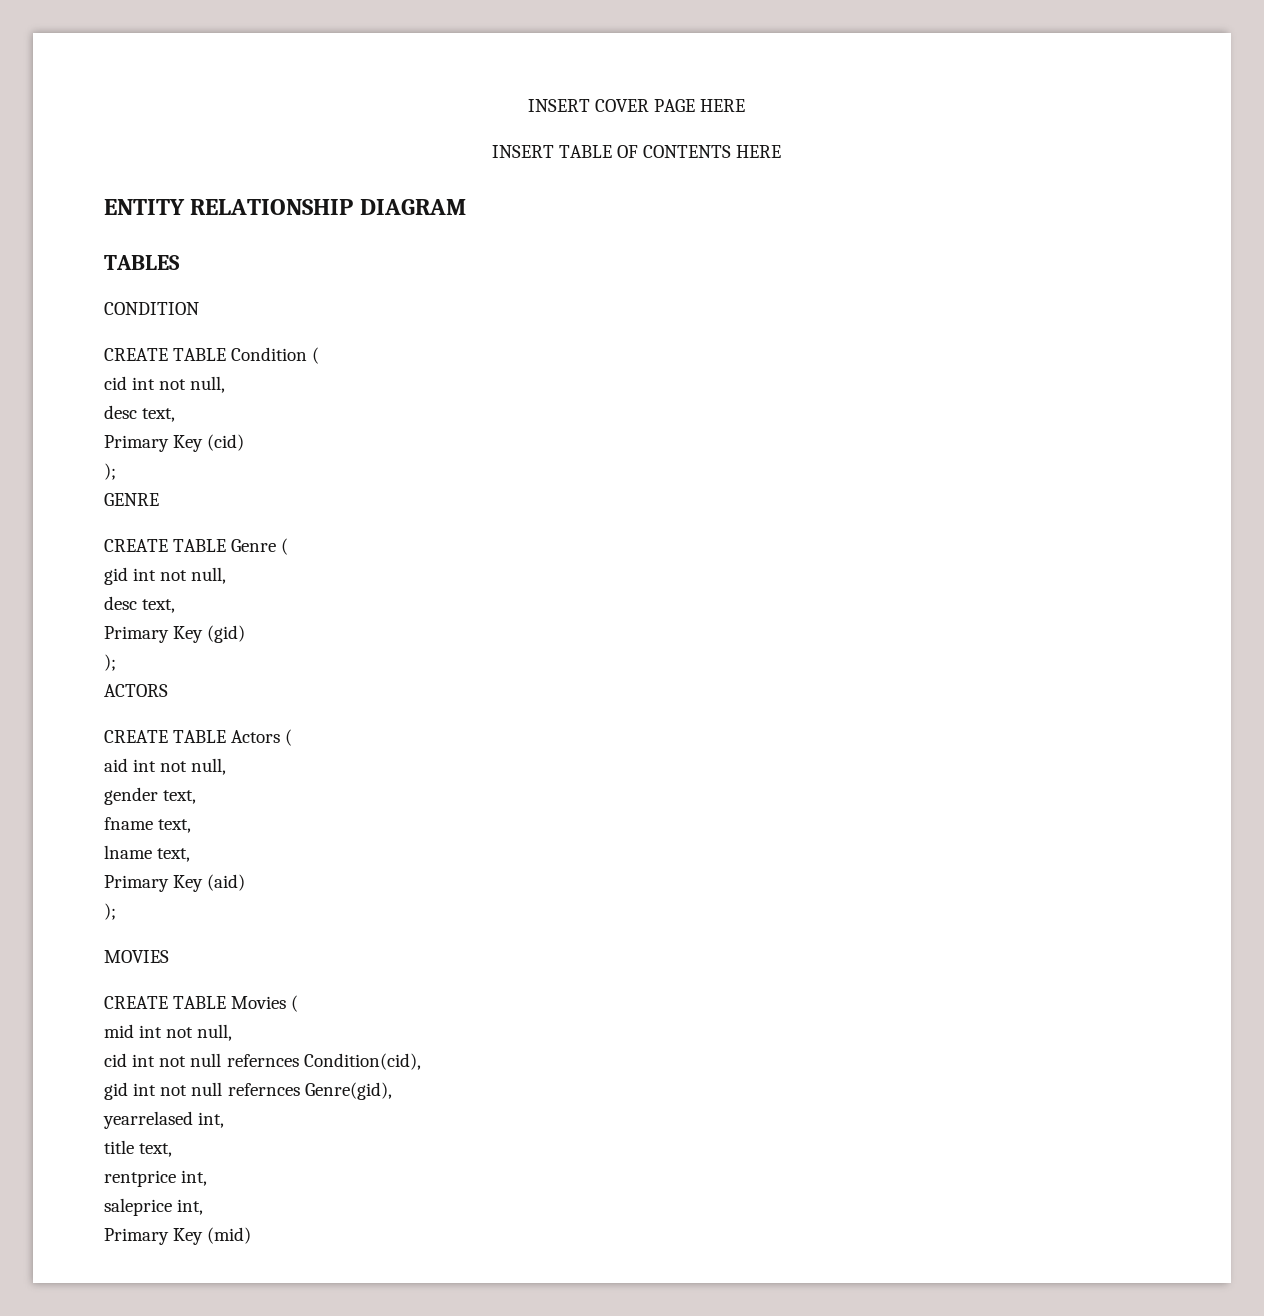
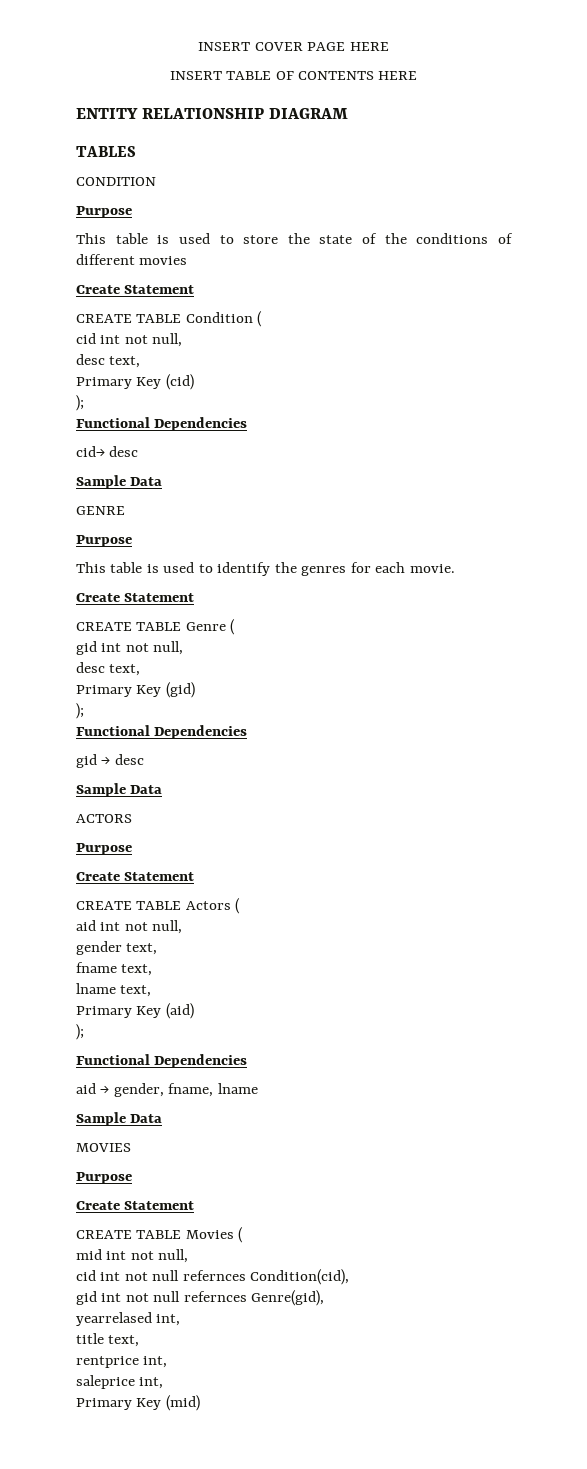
(199, 308) none -> [76,206,132,218] [76,233,513,244] [76,254,188,265] [76,285,195,294] // Purpose // This table is used to store the state of the conditions of different movies // Create Statement
[104,493,159,506] GENRE -> [76,417,248,431] [76,446,139,457] [76,475,163,489] [76,506,125,515] [76,535,132,547] [76,562,455,576] [76,593,195,602] Functional Dependencies // cid→ desc // Sample Data // GENRE // Purpose // This table is used to identify the genres for each movie. // Create Statement
[104,684,168,697] ACTORS -> [76,725,248,739] [76,754,144,768] [76,783,163,797] [76,814,132,823] [76,843,132,855] [76,872,195,881] Functional Dependencies // gid → desc // Sample Data // ACTORS // Purpose // Create Statement
[104,950,169,963] MOVIES -> [76,1054,248,1068] [76,1083,258,1097] [76,1112,163,1126] [76,1143,131,1152] [76,1172,132,1184] [76,1201,195,1210] Functional Dependencies // aid → gender, fname, lname // Sample Data // MOVIES // Purpose // Create Statement

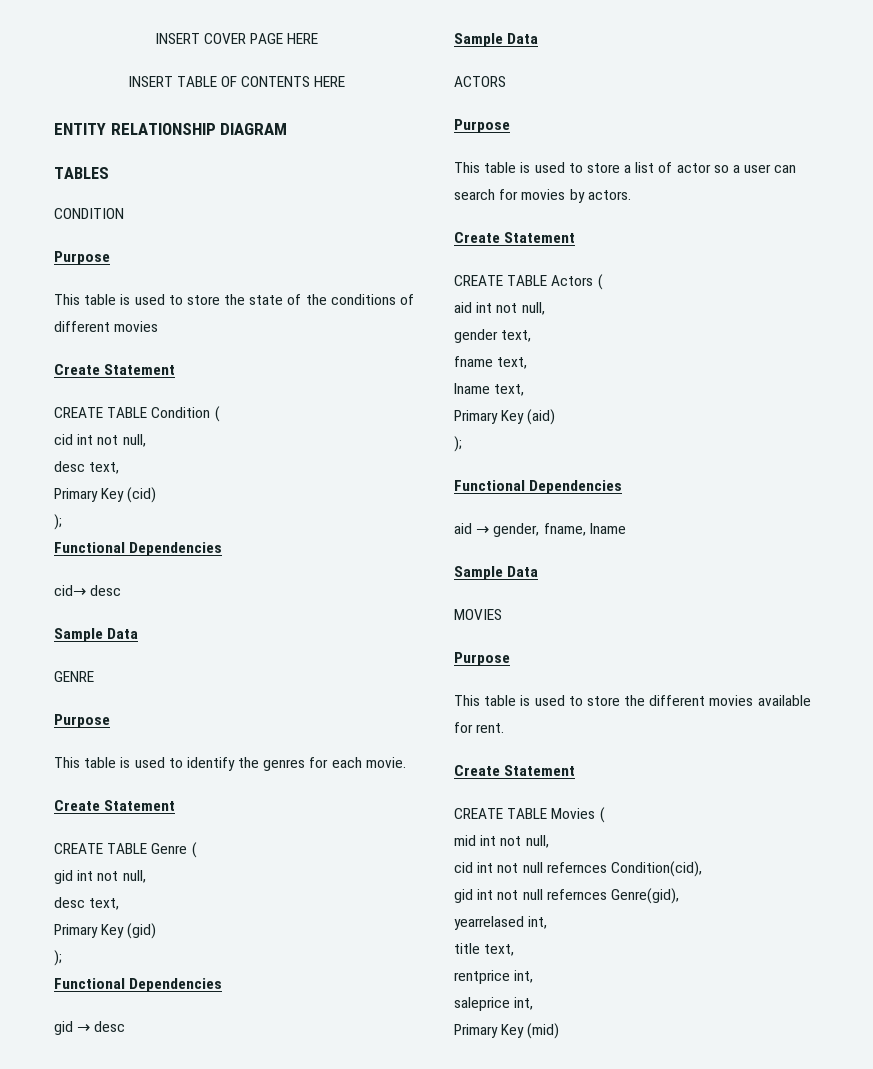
(132, 849) none -> [454,162,797,173] [454,189,631,203] // This table is used to store a list of actor so a user can search for movies by actors.
(132, 1178) none -> [454,695,811,706] [454,722,505,733] // This table is used to store the different movies available for rent.

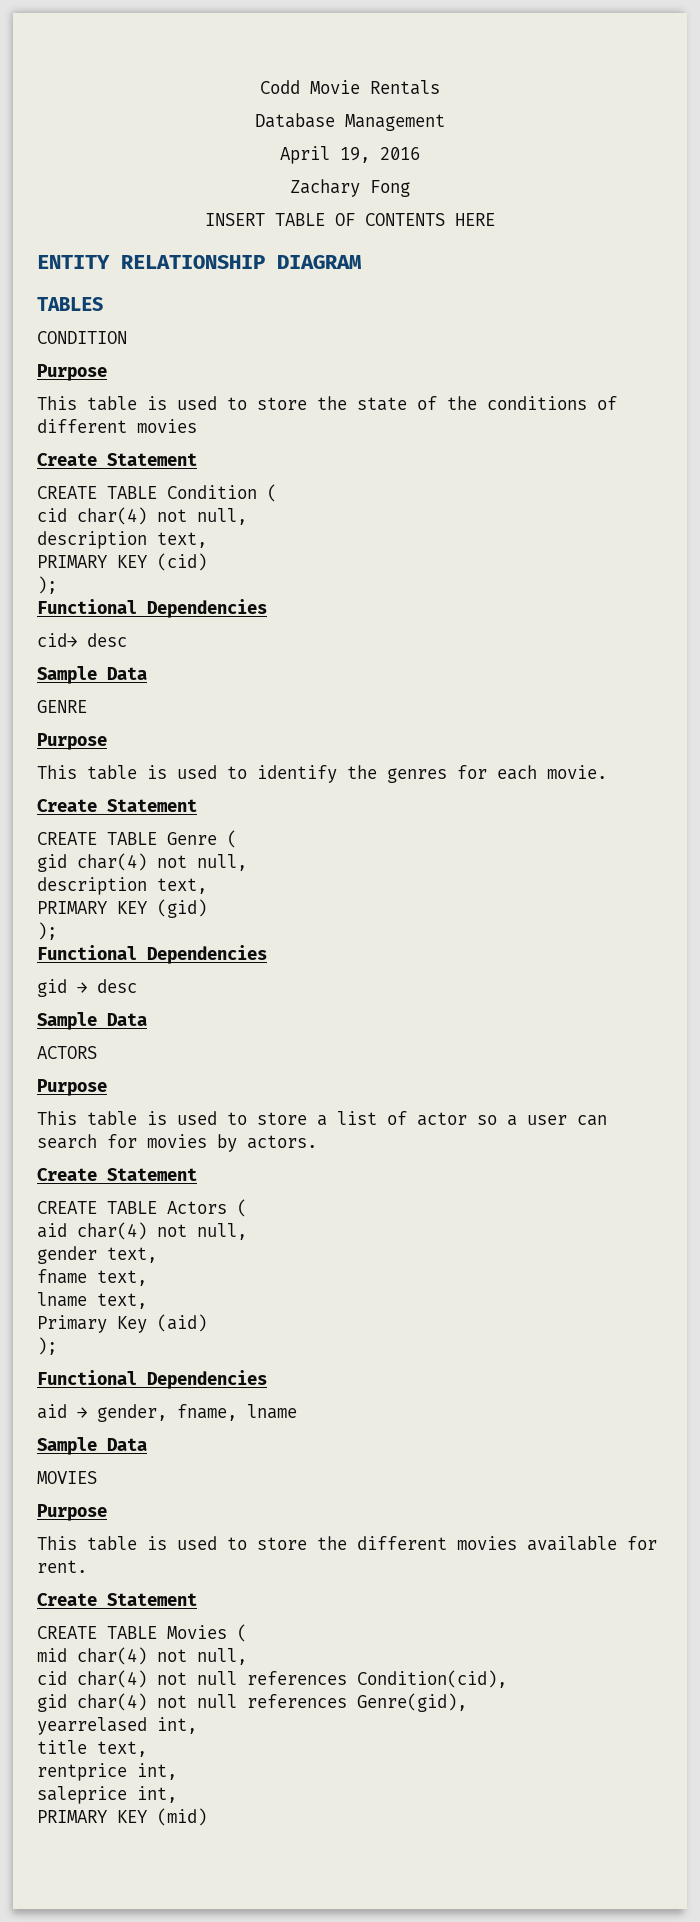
[154,33,319,44] INSERT COVER PAGE HERE -> [260,80,440,95] [255,113,445,131] [280,146,420,164] [290,179,410,197] Codd Movie Rentals // Database Management // April 19, 2016 // Zachary Fong
[77,434,146,447] [54,461,120,474] [54,488,125,502] int not null, // desc text, // Primary Key -> [77,507,247,525] [37,531,207,549] [37,555,148,568] char(4) not null, // description text, // PRIMARY KEY
[77,870,146,883] [54,897,120,910] [54,924,125,938] int not null, // desc text, // Primary Key -> [77,853,247,871] [37,877,207,895] [37,901,148,914] char(4) not null, // description text, // PRIMARY KEY
[476,302,493,313] int -> [77,1222,147,1240] char(4)
[480,835,497,846] int -> [77,1647,147,1665] char(4)
[477,862,607,873] int not null refernces -> [77,1670,347,1688] char(4) not null references
[477,889,607,900] int not null refernces -> [77,1693,347,1711] char(4) not null references
[454,1024,525,1038] Primary Key -> [37,1810,148,1823] PRIMARY KEY

